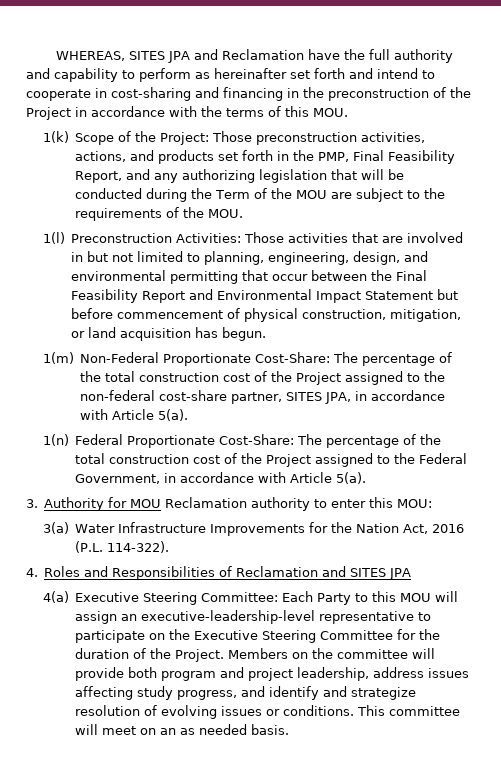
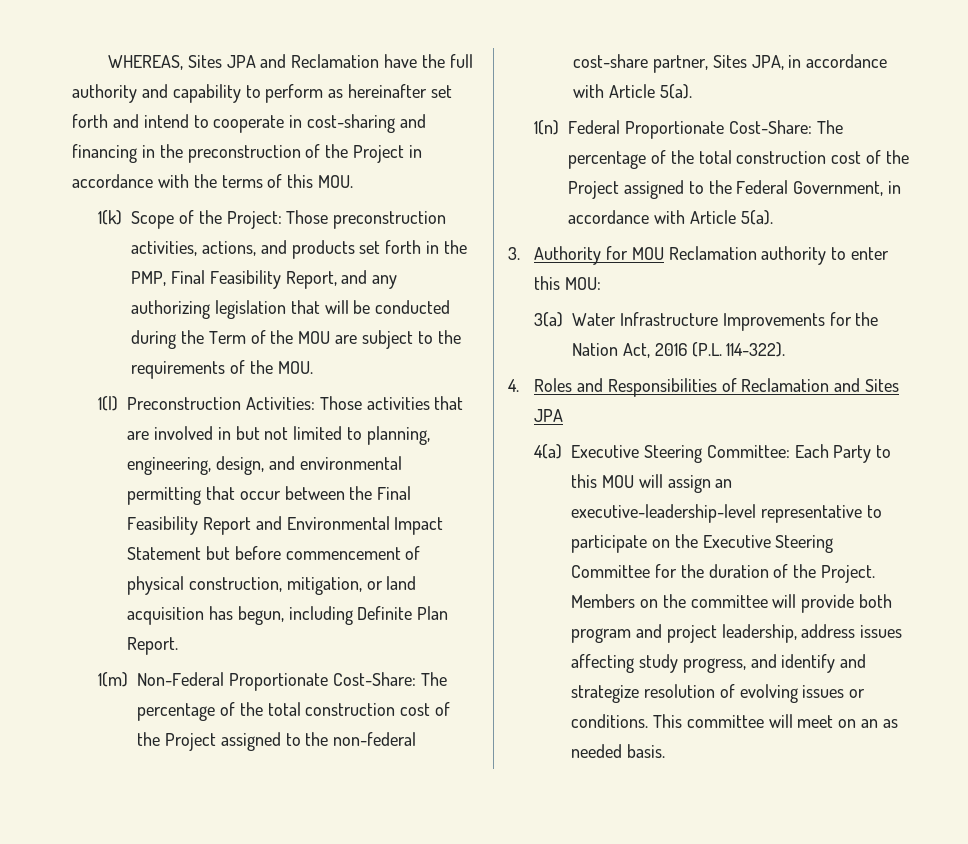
[129,51,166,60] SITES -> [187,55,222,68] Sites
[222,327,267,341] begun. -> [237,606,449,625] [127,637,179,655] begun, including Definite Plan Report.
[286,392,323,401] SITES -> [712,55,747,68] Sites
[350,568,387,577] SITES -> [865,379,900,392] Sites

